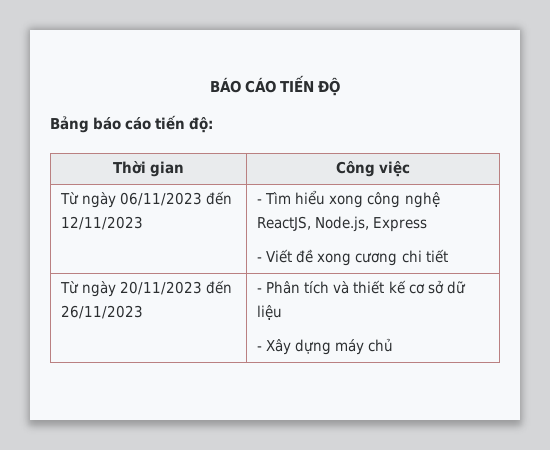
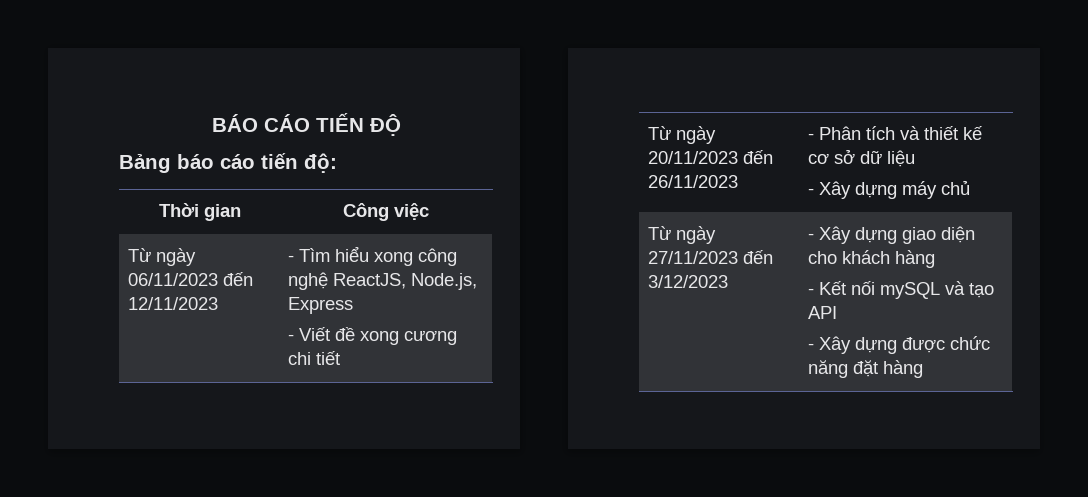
(394, 345) none -> [648,226,717,244] [648,250,774,264] [648,275,729,288] [808,226,976,244] [808,250,936,268] [808,281,995,299] [808,306,838,319] [808,336,991,354] [808,360,924,378] // Từ ngày 27/11/2023 đến 3/12/2023 | - Xây dựng giao diện cho khách hàng // - Kết nối mySQL và tạo API // - Xây dựng được chức năng đặt hàng

